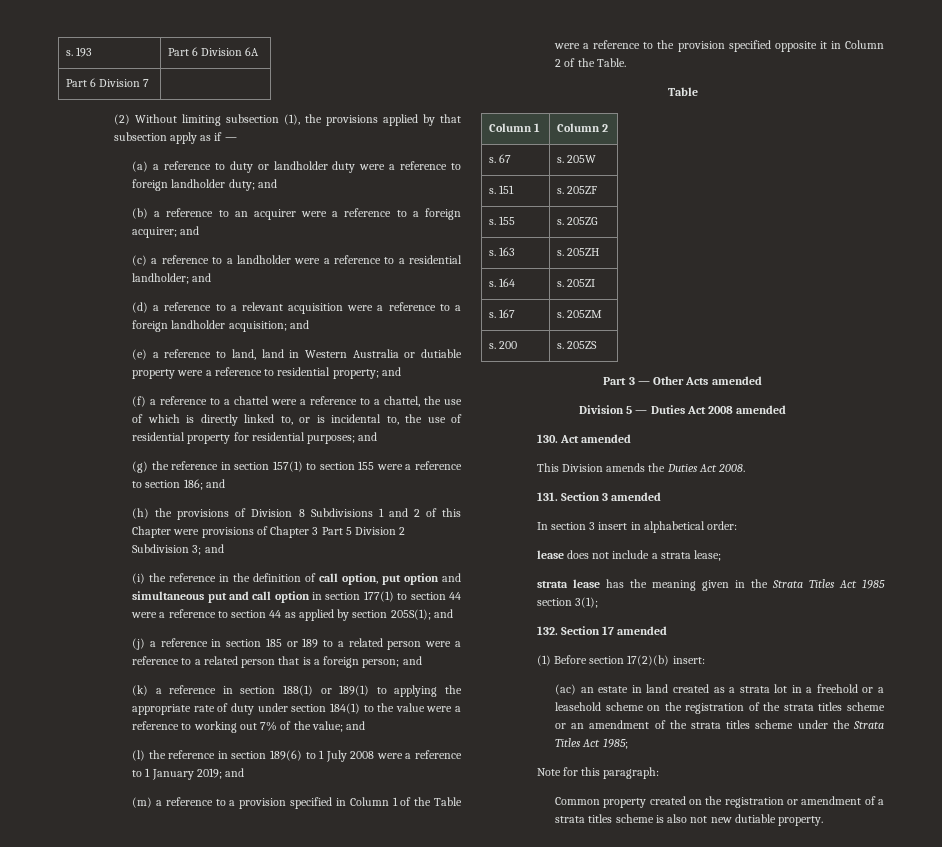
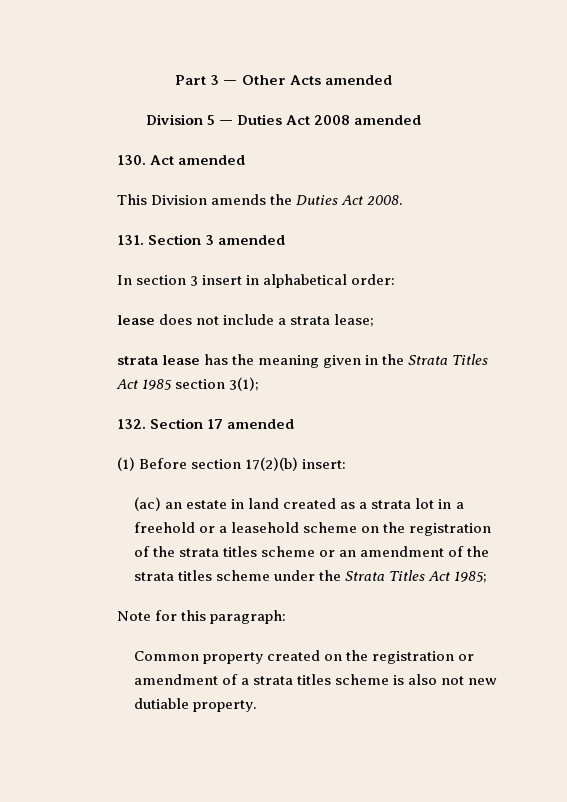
[65,47,92,57] [167,47,260,56] [65,78,150,87] [113,114,462,126] [113,132,237,144] [132,161,461,173] [132,179,277,191] [132,208,462,220] [132,226,200,238] [132,255,462,266] [132,273,212,284] [132,302,462,314] [132,320,309,332] [132,349,462,360] [132,367,401,379] [132,396,462,407] [132,414,462,426] [132,432,378,444] [132,461,462,473] [132,479,225,490] [132,508,461,520] [132,526,406,538] [132,544,224,555] [132,573,462,585] [132,591,461,603] [131,609,453,621] [132,638,461,650] [132,656,422,668] [132,685,463,697] [132,703,462,715] [132,721,366,733] [132,750,463,762] [132,768,245,780] [132,797,463,809] [554,40,885,52] [555,58,626,67] [667,87,698,96] [488,123,540,132] [556,123,608,132] [488,154,511,163] [556,155,596,163] [488,185,514,194] [556,186,597,194] [488,216,515,225] [556,217,598,225] [488,247,515,256] [556,248,599,256] [488,278,515,287] [556,279,595,287] [488,309,515,318] [556,310,602,318] [488,341,517,349] [556,341,597,349] s. 193 | Part 6 Division 6A // Part 6 Division 7 | // (2) Without limiting subsection (1), the provisions applied by that subsection apply as if — // (a) a reference to duty or landholder duty were a reference to foreign landholder duty; and // (b) a reference to an acquirer were a reference to a foreign acquirer; and // (c) a reference to a landholder were a reference to a residential landholder; and // (d) a reference to a relevant acquisition were a reference to a foreign landholder acquisition; and // (e) a reference to land, land in Western Australia or dutiable property were a reference to residential property; and // (f) a reference to a chattel were a reference to a chattel, the use of which is directly linked to, or is incidental to, the use of residential property for residential purposes; and // (g) the reference in section 157(1) to section 155 were a reference to section 186; and // (h) the provisions of Division 8 Subdivisions 1 and 2 of this Chapter were provisions of Chapter 3 Part 5 Division 2 Subdivision 3; and // (i) the reference in the definition of call option, put option and simultaneous put and call option in section 177(1) to section 44 were a reference to section 44 as applied by section 205S(1); and // (j) a reference in section 185 or 189 to a related person were a reference to a related person that is a foreign person; and // (k) a reference in section 188(1) or 189(1) to applying the appropriate rate of duty under section 184(1) to the value were a reference to working out 7% of the value; and // (l) the reference in section 189(6) to 1 July 2008 were a reference to 1 January 2019; and // (m) a reference to a provision specified in Column 1 of the Table were a reference to the provision specified opposite it in Column 2 of the Table. // Table // Column 1 | Column 2 // s. 67 | s. 205W // s. 151 | s. 205ZF // s. 155 | s. 205ZG // s. 163 | s. 205ZH // s. 164 | s. 205ZI // s. 167 | s. 205ZM // s. 200 | s. 205ZS // -> (175, 80) none

